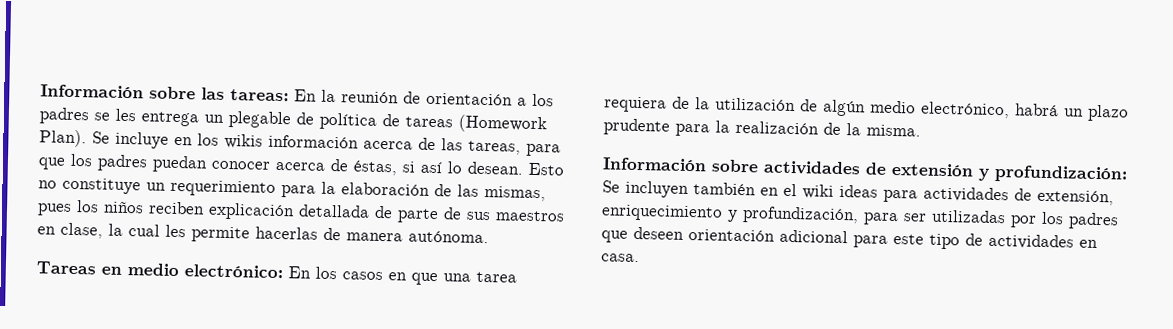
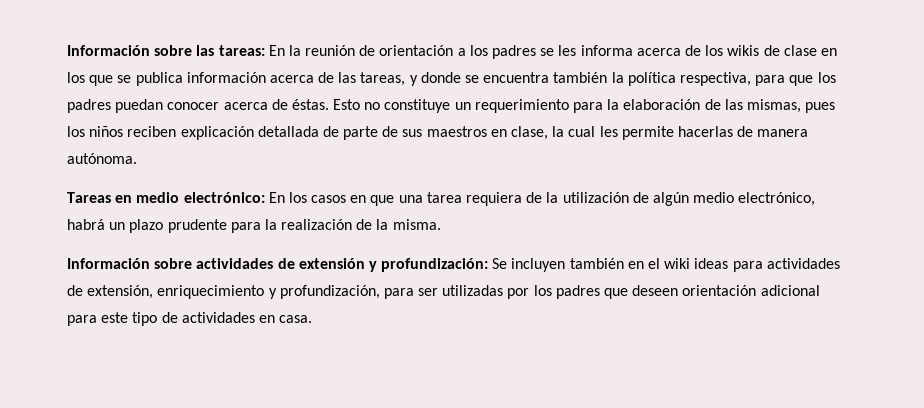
[141,111,547,134] [39,129,263,149] entrega un plegable de política de tareas (Homework Plan). Se incluye en los wikis -> [580,45,837,56] [67,72,183,86] informa acerca de los wikis de clase en los que se publica
(521, 147) none -> [409,72,751,86] y donde se encuentra también la política respectiva,
[353,160,524,176] éstas, si así lo desean. -> [291,99,329,110] éstas.

